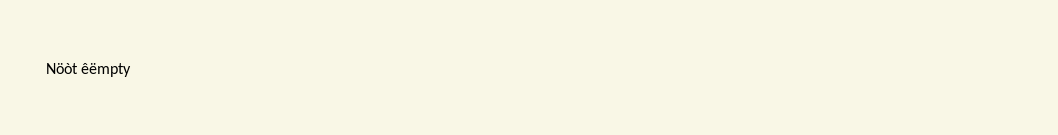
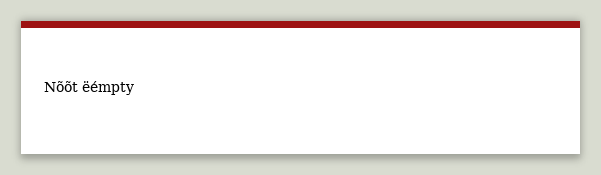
[46,63,132,77] Nöòt êëmpty -> [44,81,134,95] Nõõt ëémpty

